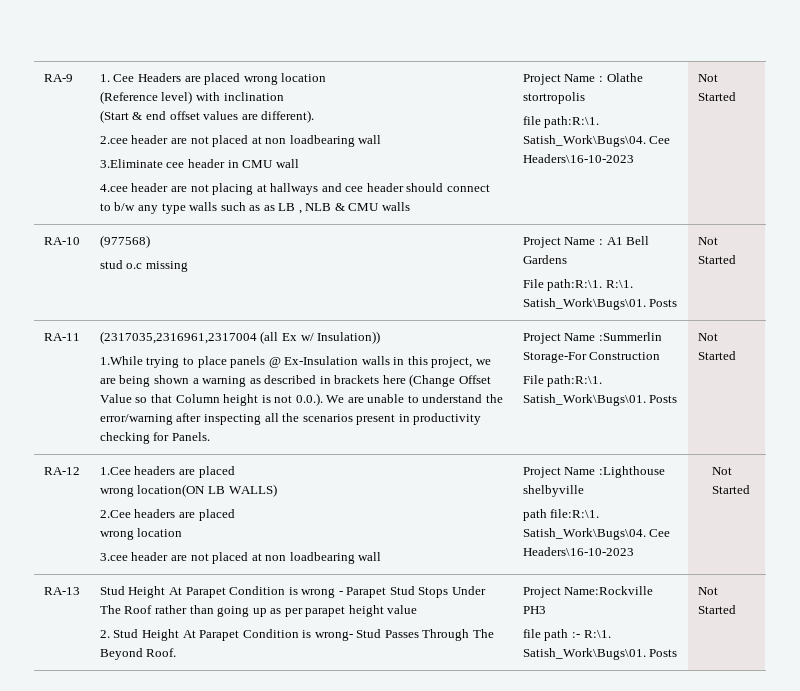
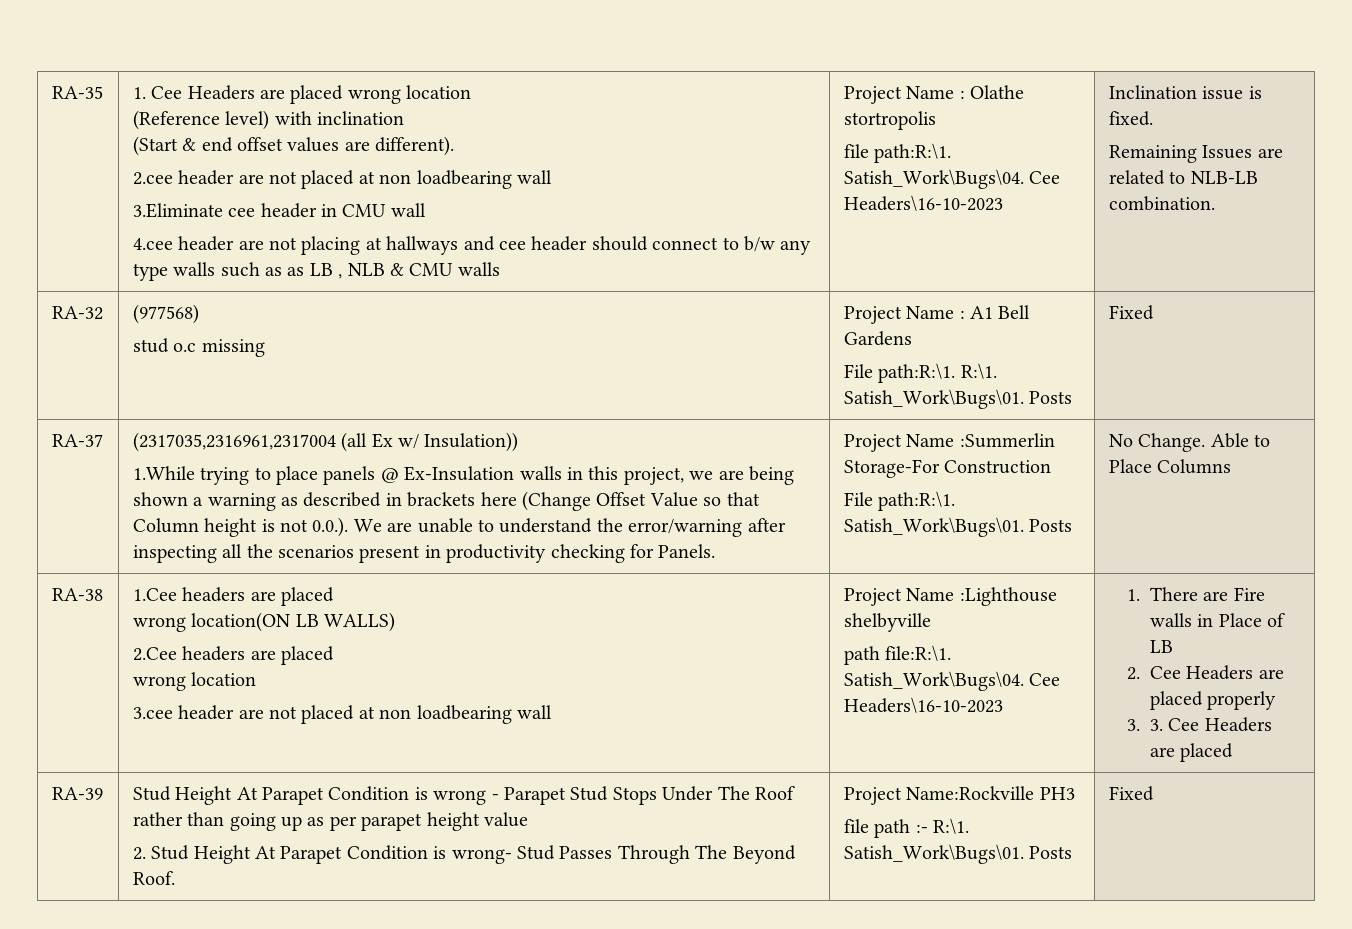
[43,74,73,82] RA-9 -> [51,86,103,99] RA-35
[697,74,718,82] [697,92,736,101] [43,237,80,245] Not Started // RA-10 -> [1108,85,1262,100] [1108,111,1153,126] [1108,145,1283,163] [1108,170,1258,185] [1108,196,1215,211] [51,306,103,320] Inclination issue is fixed. // Remaining Issues are related to NLB-LB combination. // RA-32
[697,237,718,245] [697,255,736,264] [43,333,80,341] Not Started // RA-11 -> [1108,305,1154,320] [51,434,103,447] Fixed // RA-37
[697,333,718,341] [697,351,736,360] [43,467,80,475] Not Started // RA-12 -> [1108,433,1271,452] [1108,459,1232,474] [51,588,103,601] No Change. Able to Place Columns // RA-38
[712,467,733,475] [712,485,751,494] [43,587,80,595] Not Started // RA-13 -> [1127,587,1265,601] [1150,613,1286,627] [1150,640,1174,653] [1127,665,1284,680] [1150,691,1277,710] [1127,717,1272,732] [1150,743,1234,762] [51,787,103,800] 1. There are Fire walls in Place of LB // 2. Cee Headers are placed properly // 3. 3. Cee Headers are placed // RA-39
[697,587,718,595] [697,605,736,614] Not Started -> [1108,786,1154,801] Fixed

